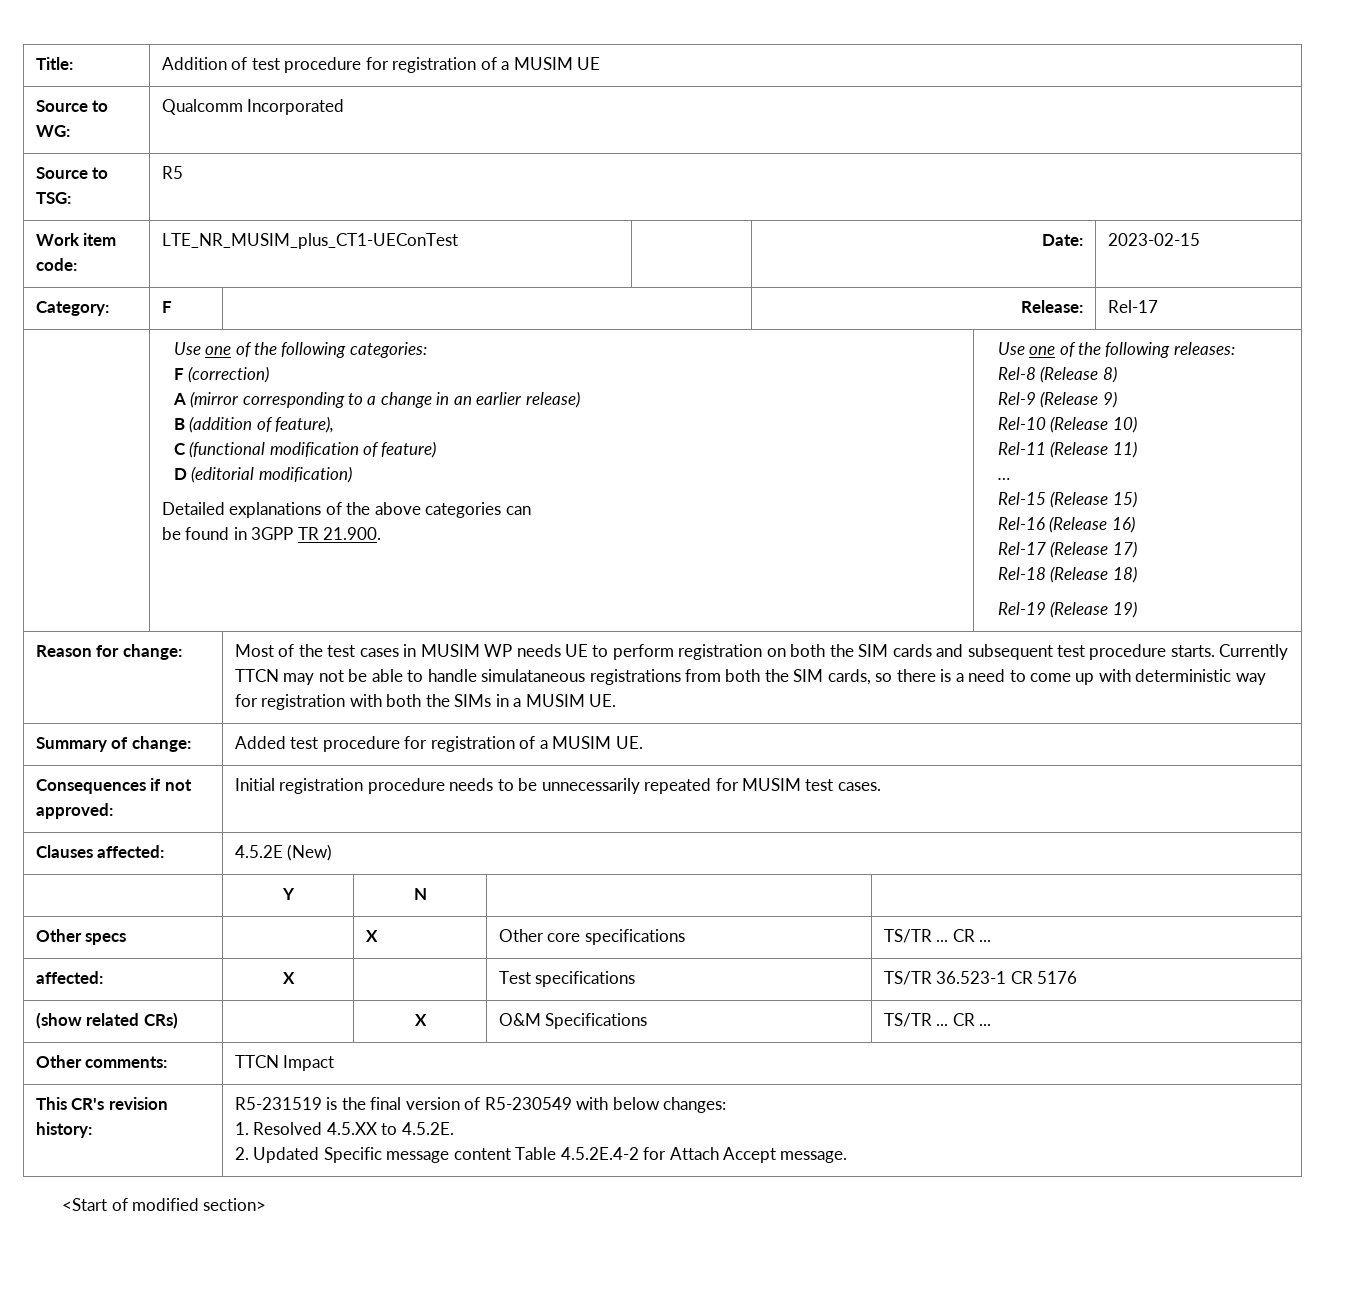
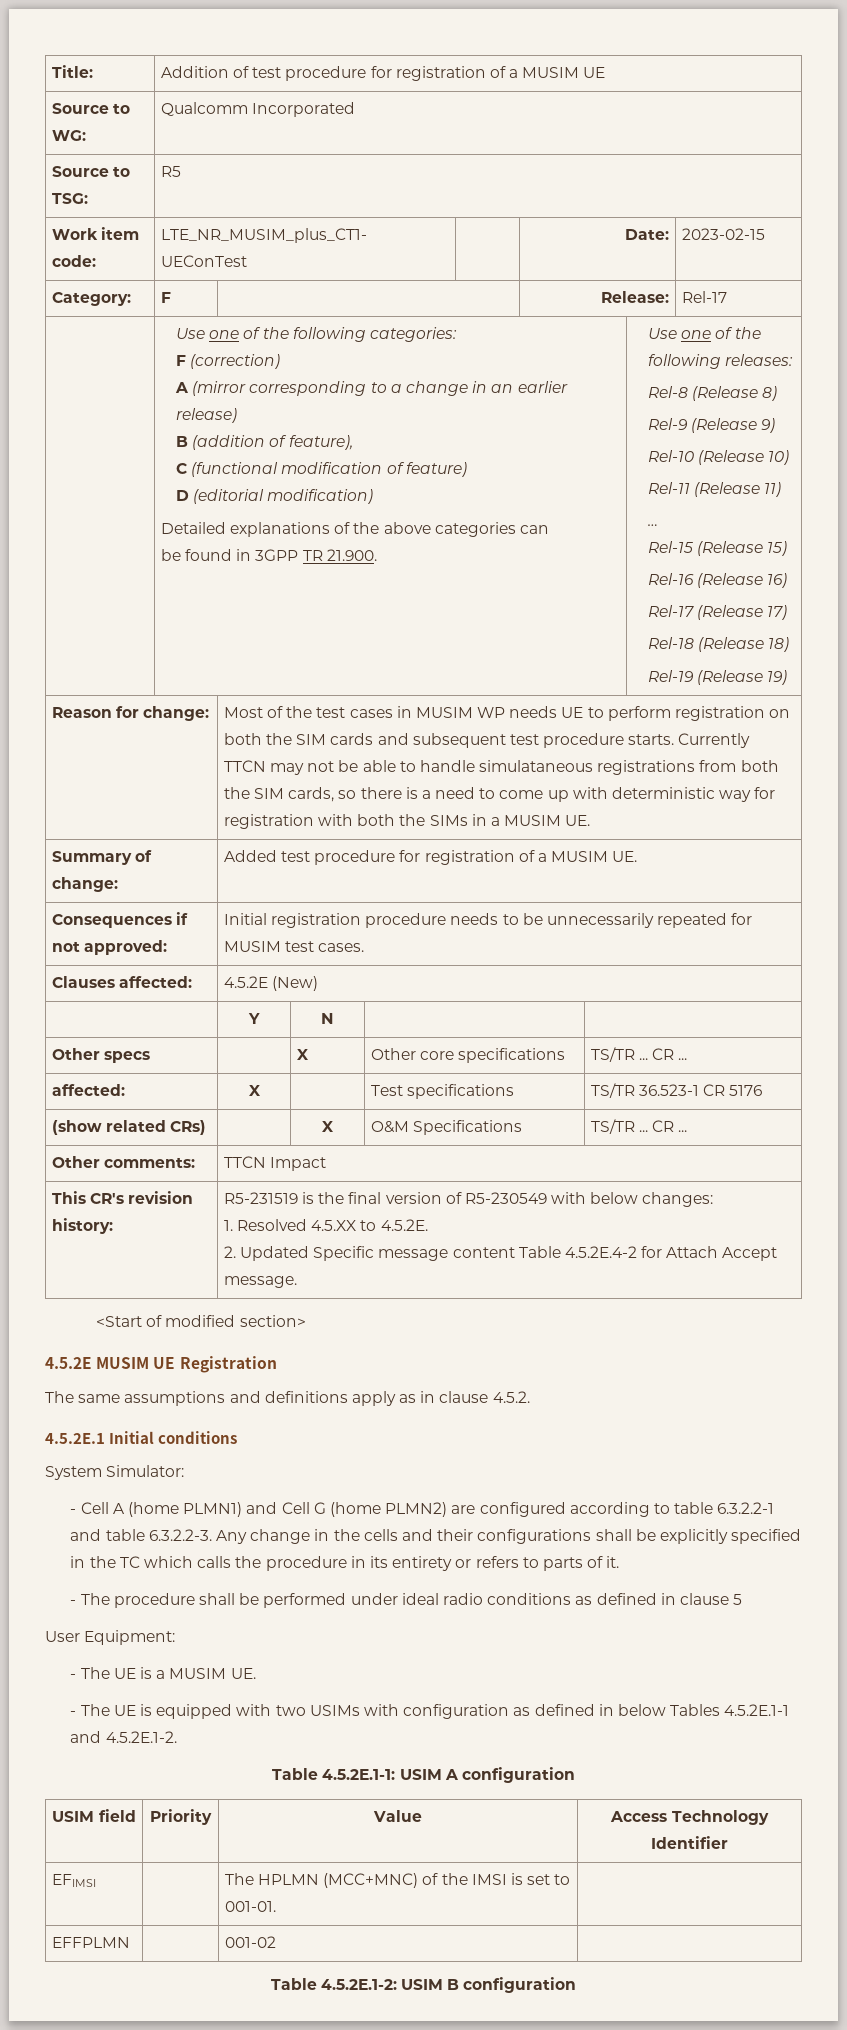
(267, 1204) none -> [45,1356,277,1373] [45,1391,530,1406] [45,1431,238,1444] [45,1465,185,1480] [70,1502,775,1517] [70,1529,802,1544] [70,1556,620,1571] [70,1593,743,1608] [45,1630,176,1645] [70,1667,256,1679] [70,1704,790,1719] [70,1731,177,1743] [272,1767,575,1783] [52,1809,136,1822] [150,1809,212,1825] [373,1810,422,1822] [610,1810,769,1825] [651,1836,728,1849] [51,1874,96,1887] [224,1873,571,1888] [224,1901,276,1912] [51,1937,130,1948] [224,1936,276,1948] [270,1977,577,1993] // 4.5.2E MUSIM UE Registration // The same assumptions and definitions apply as in clause 4.5.2. // 4.5.2E.1 Initial conditions // System Simulator: // - Cell A (home PLMN1) and Cell G (home PLMN2) are configured according to table 6.3.2.2-1 and table 6.3.2.2-3. Any change in the cells and their configurations shall be explicitly specified in the TC which calls the procedure in its entirety or refers to parts of it. // - The procedure shall be performed under ideal radio conditions as defined in clause 5 // User Equipment: // - The UE is a MUSIM UE. // - The UE is equipped with two USIMs with configuration as defined in below Tables 4.5.2E.1-1 and 4.5.2E.1-2. // Table 4.5.2E.1-1: USIM A configuration // USIM field | Priority | Value | Access Technology Identifier // EFIMSI | | The HPLMN (MCC+MNC) of the IMSI is set to 001-01. | // EFFPLMN | | 001-02 | // Table 4.5.2E.1-2: USIM B configuration

